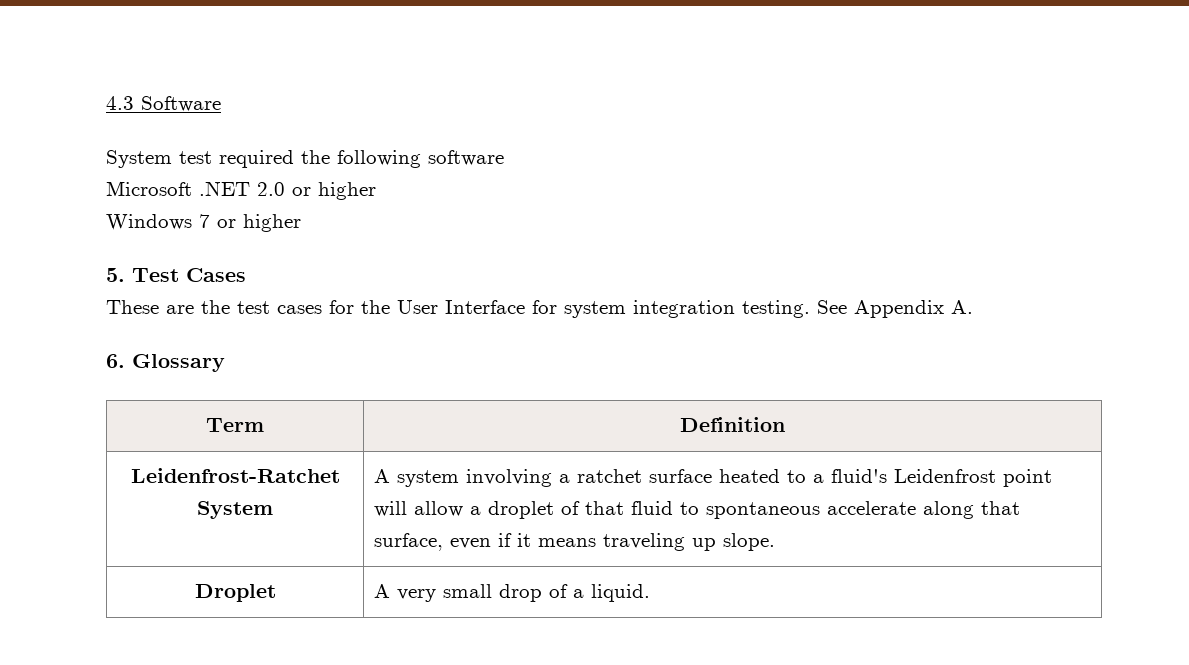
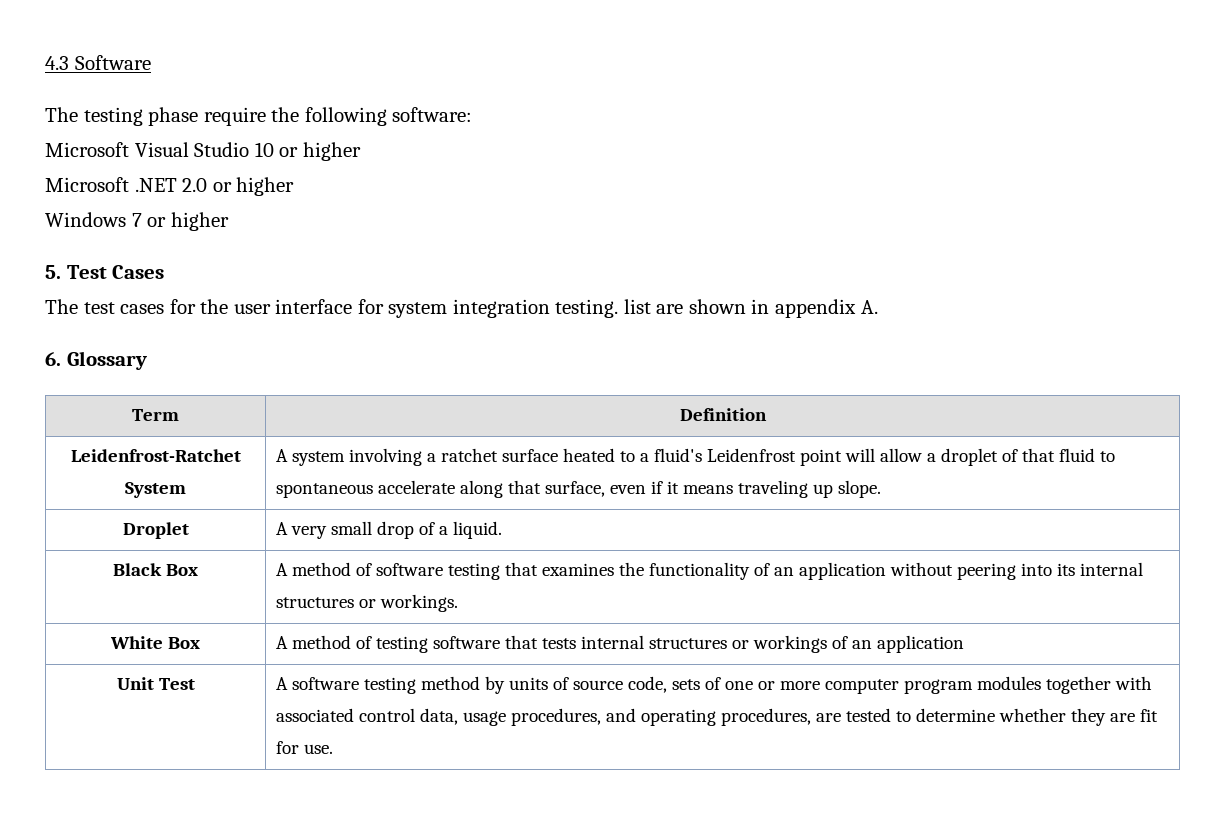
[106,150,504,168] System test required the following software -> [45,107,473,126] [45,142,361,161] The testing phase require the following software: // Microsoft Visual Studio 10 or higher
[106,300,230,314] These are the -> [45,299,78,314] The
[397,300,525,314] User Interface -> [233,299,353,314] user interface
[817,300,944,318] See Appendix -> [623,299,857,318] list are shown in appendix
(650, 593) none -> [113,563,198,576] [276,562,1144,580] [276,594,459,612] [110,636,200,649] [276,635,965,653] [116,677,195,690] [276,676,1153,694] [276,708,1159,726] [276,741,334,754] // Black Box | A method of software testing that examines the functionality of an application without peering into its internal structures or workings. // White Box | A method of testing software that tests internal structures or workings of an application // Unit Test | A software testing method by units of source code, sets of one or more computer program modules together with associated control data, usage procedures, and operating procedures, are tested to determine whether they are fit for use.

